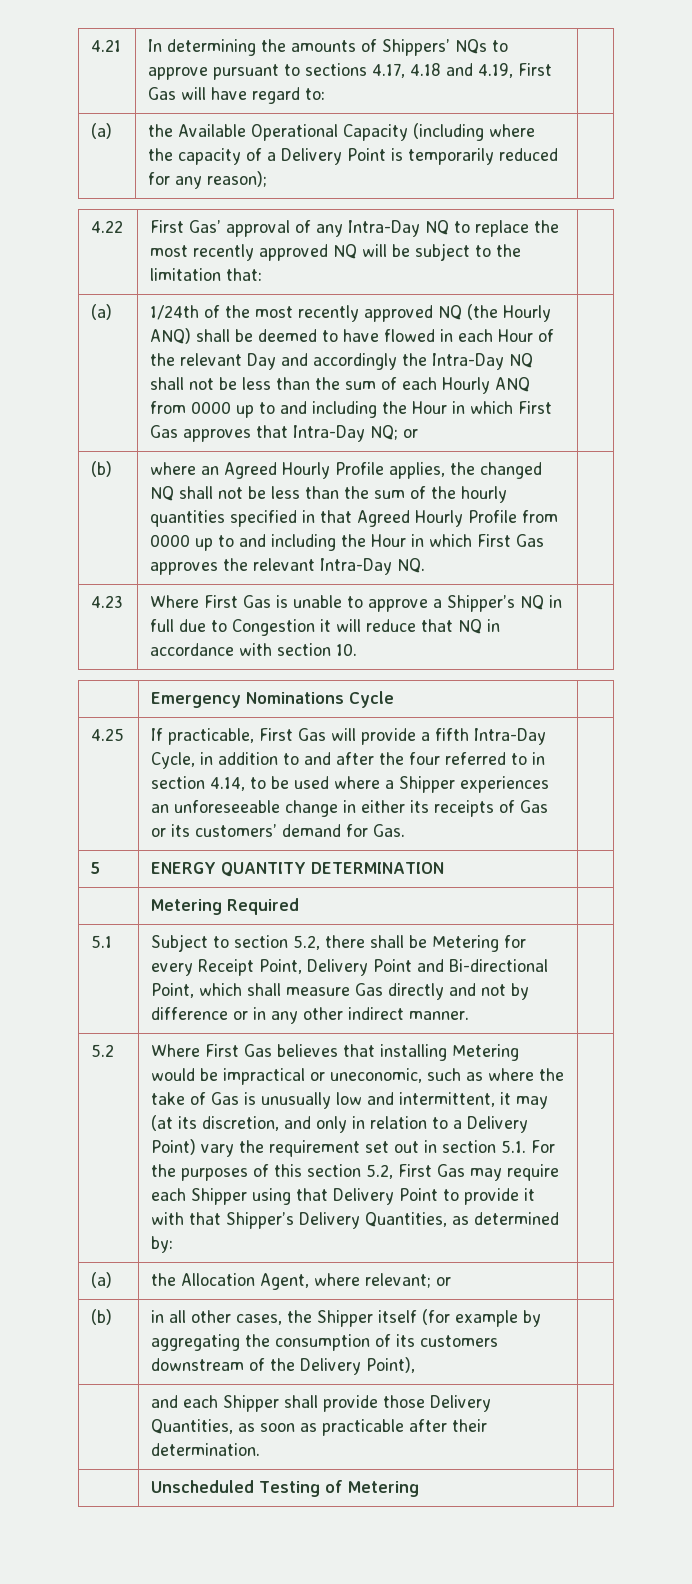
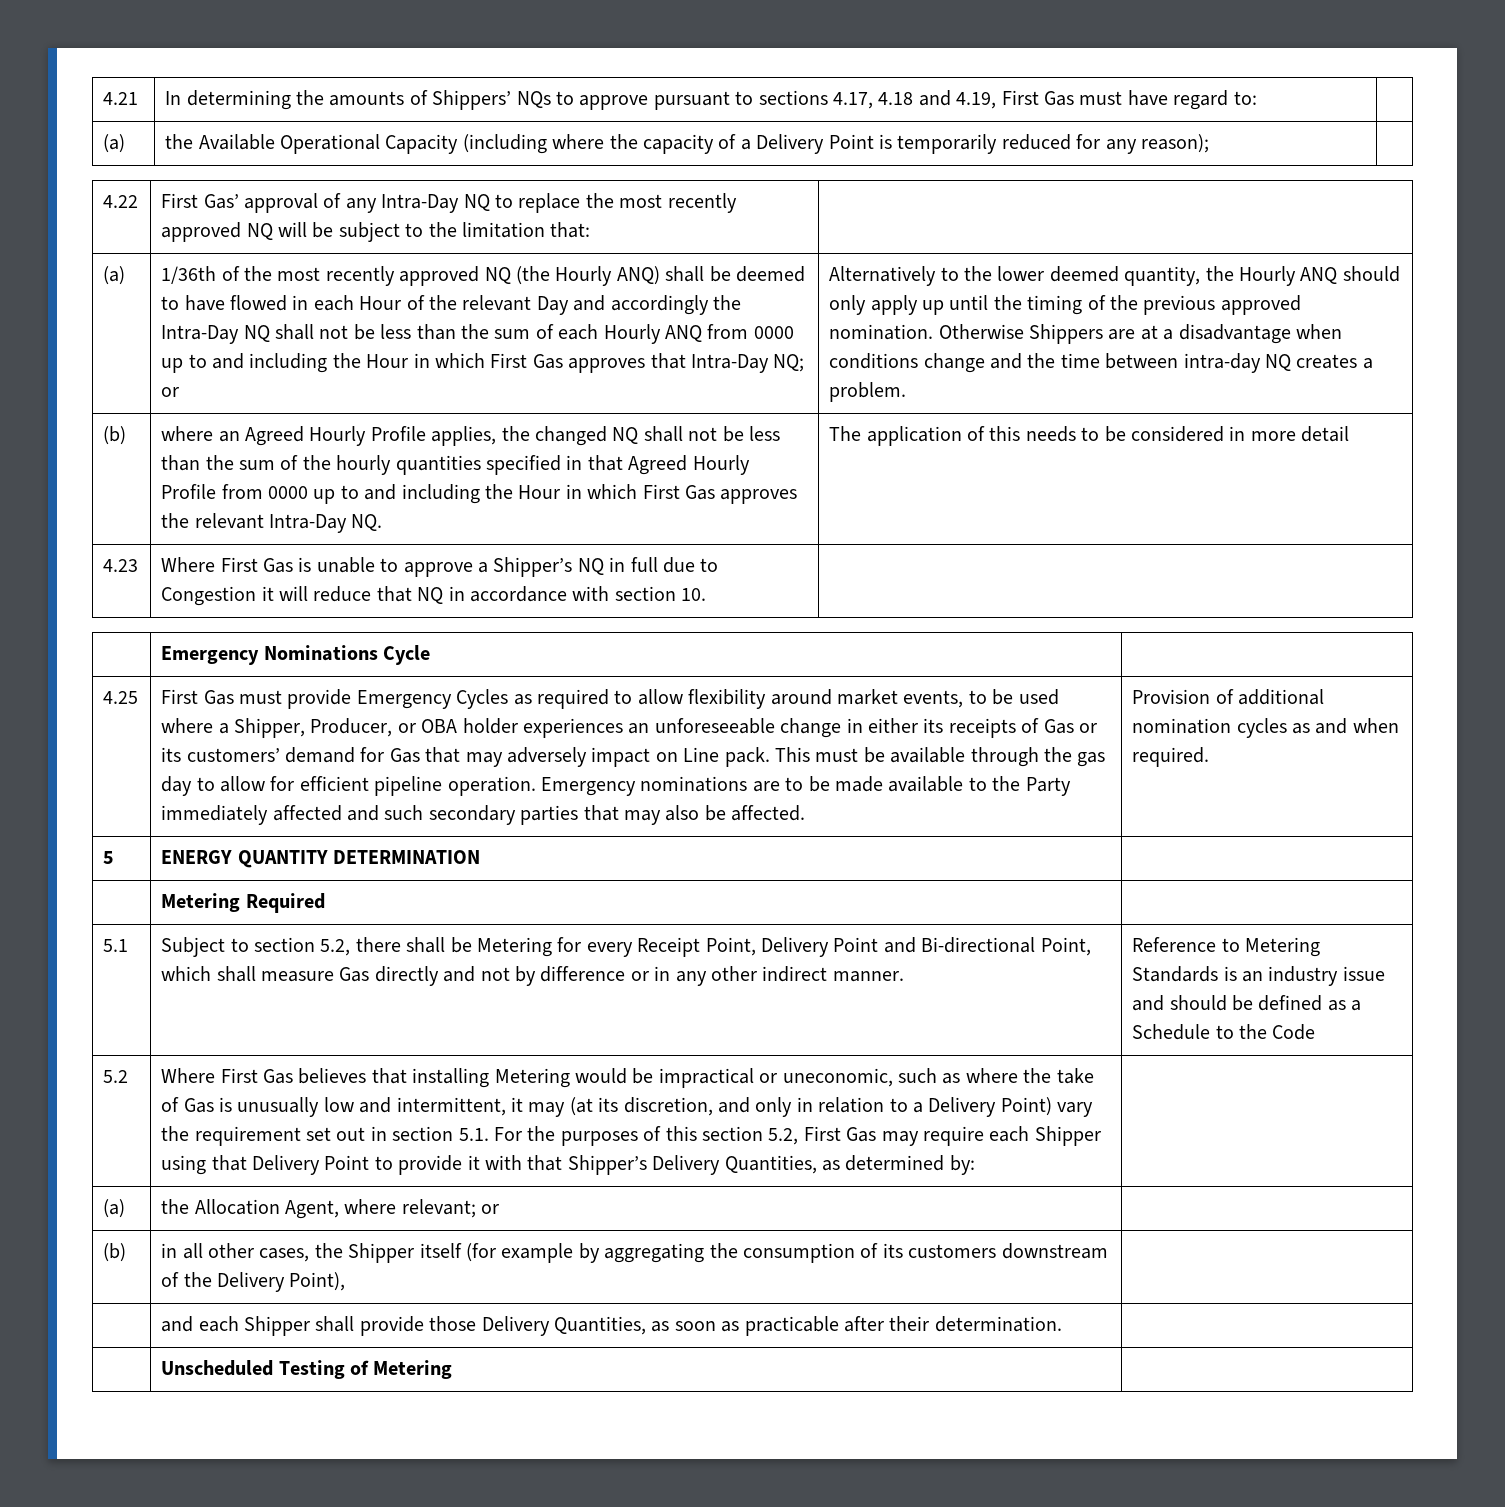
[181,87,207,100] will -> [1079,91,1123,105] must
[150,305,200,320] 1/24th -> [161,266,217,284] 1/36th
(419, 433) none -> [829,266,1400,286] [829,295,1301,315] [829,324,1342,344] [829,353,1373,373] [829,382,907,402] Alternatively to the lower deemed quantity, the Hourly ANQ should only apply up until the timing of the previous approved nomination. Otherwise Shippers are at a disadvantage when conditions change and the time between intra-day NQ creates a problem.
(426, 565) none -> [829,426,1350,446] The application of this needs to be considered in more detail
[151,728,547,745] [151,752,546,769] [151,776,246,791] If practicable, First Gas will provide a fifth Intra-Day Cycle, in addition to and after the four referred to in section 4.14, -> [161,689,964,709] First Gas must provide Emergency Cycles as required to allow flexibility around market events,
[399,776,456,793] Shipper -> [233,718,518,738] Shipper, Producer, or OBA holder
[373,824,406,837] Gas. | -> [389,747,1106,767] [161,776,1071,796] [161,805,806,825] [1132,689,1324,705] [1132,718,1399,738] [1132,747,1210,767] Gas that may adversely impact on Line pack. This must be available through the gas day to allow for efficient pipeline operation. Emergency nominations are to be made available to the Party immediately affected and such secondary parties that may also be affected. | Provision of additional nomination cycles as and when required.
(470, 1015) none -> [1132,937,1320,957] [1132,966,1385,986] [1132,995,1362,1011] [1132,1024,1316,1040] Reference to Metering Standards is an industry issue and should be defined as a Schedule to the Code

